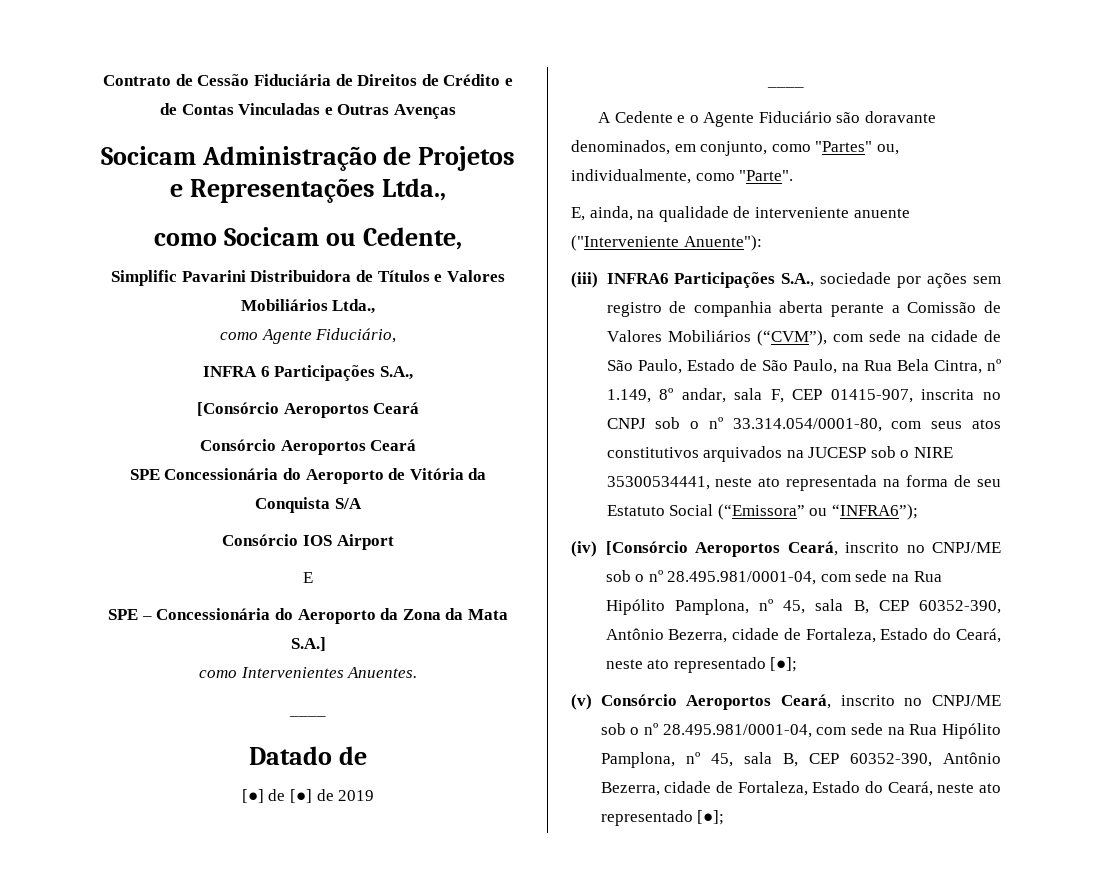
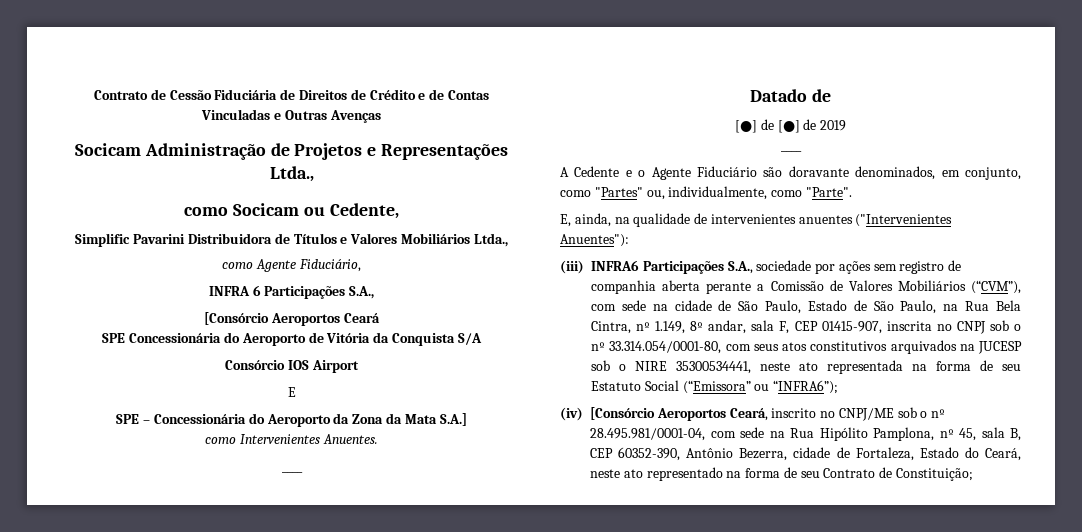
[199,439,417,455] // Consórcio Aeroportos Ceará -> (380, 318) none
[754,207,910,218] [571,235,762,251] interveniente anuente ("Interveniente Anuente"): -> [710,214,953,227] [560,234,629,247] intervenientes anuentes ("Intervenientes Anuentes"):
[770,657,798,672] [571,694,1001,710] [600,723,1001,739] [600,752,1001,768] [600,781,1001,796] [600,810,725,826] [●]; // (v) Consórcio Aeroportos Ceará, inscrito no CNPJ/ME sob o nº 28.495.981/0001-04, com sede na Rua Hipólito Pamplona, nº 45, sala B, CEP 60352-390, Antônio Bezerra, cidade de Fortaleza, Estado do Ceará, neste ato representado [●]; -> [726,467,974,481] na forma de seu Contrato de Constituição;

